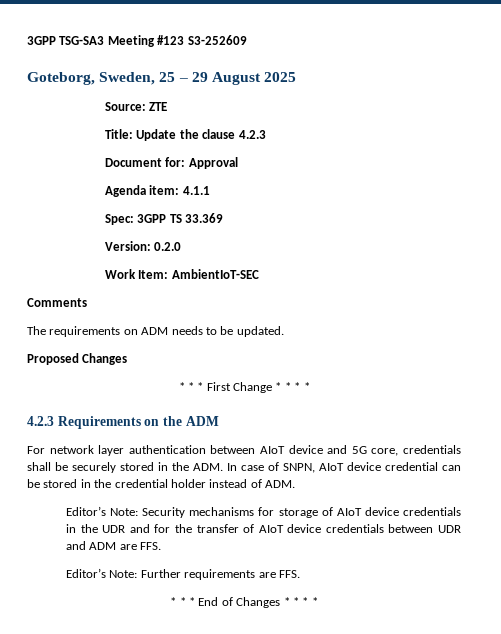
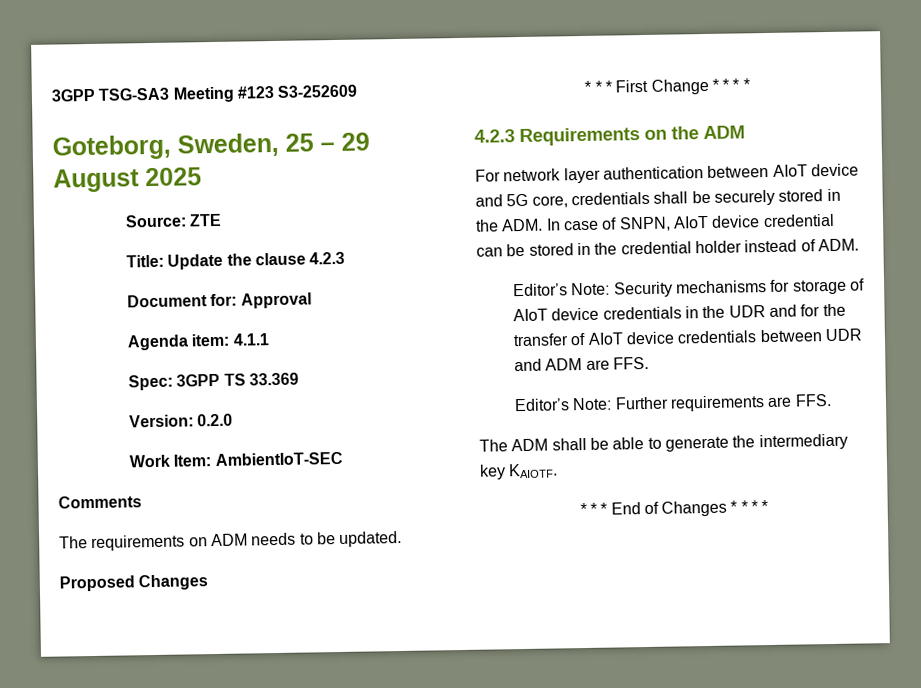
(300, 574) none -> [479,433,848,452] [479,463,559,480] // The ADM shall be able to generate the intermediary key KAIOTF.

